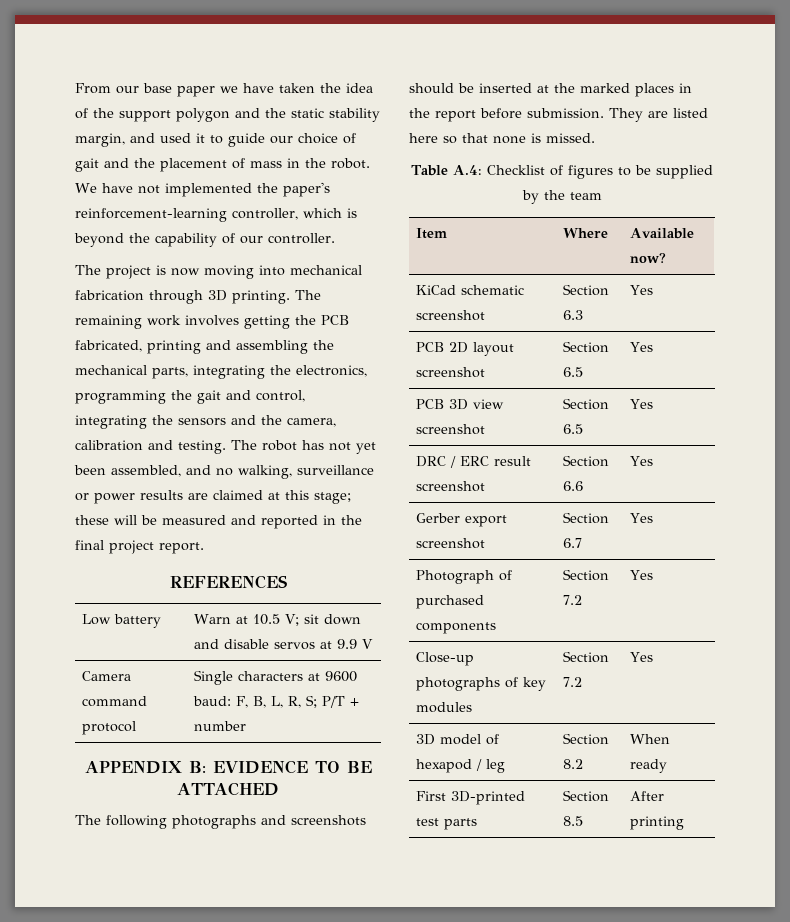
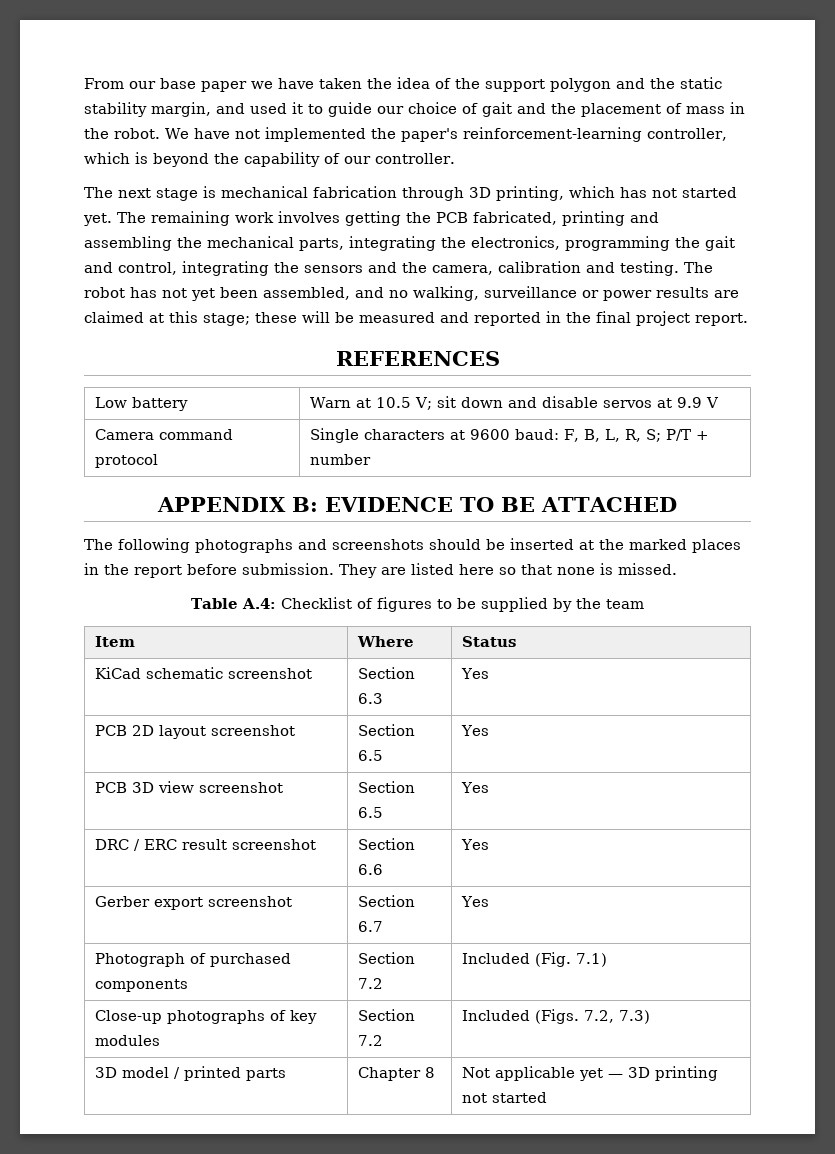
[106,265,362,279] [75,290,290,304] project is now moving into mechanical fabrication through 3D printing. -> [118,186,737,201] [83,213,112,226] next stage is mechanical fabrication through 3D printing, which has not started yet.
[629,228,694,239] [629,253,666,263] Available now? -> [462,636,517,647] Status
[629,570,653,580] Yes -> [462,952,608,967] Included (Fig. 7.1)
[629,652,653,662] [415,734,499,745] [415,759,505,773] [562,733,609,745] [562,759,583,769] [629,734,670,744] [629,759,667,773] [415,791,525,805] [415,818,477,830] [562,790,609,802] [562,816,583,826] [629,791,664,801] [629,816,684,830] Yes // 3D model of hexapod / leg | Section 8.2 | When ready // First 3D-printed test parts | Section 8.5 | After printing -> [462,1009,651,1024] [95,1066,287,1081] [358,1067,436,1081] [462,1066,719,1081] [462,1092,548,1103] Included (Figs. 7.2, 7.3) // 3D model / printed parts | Chapter 8 | Not applicable yet — 3D printing not started

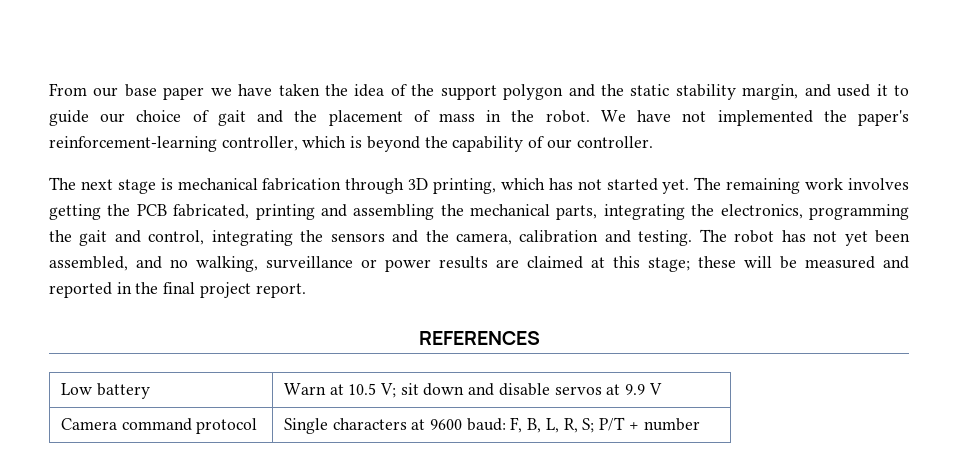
[157,497,678,512] [84,538,741,553] [84,563,677,578] [191,597,644,612] [95,636,136,647] [357,636,415,647] [462,636,517,647] [95,667,313,679] [358,667,416,679] [358,693,384,704] [461,668,490,679] [95,725,296,739] [358,724,416,736] [358,750,384,761] [461,725,490,736] [95,781,284,793] [358,781,416,793] [358,807,384,818] [461,782,490,793] [95,839,317,851] [358,838,416,850] [358,864,384,875] [461,839,490,850] [95,896,293,910] [358,895,416,907] [358,921,384,932] [461,896,490,907] [95,953,292,967] [95,979,189,992] [358,952,416,964] [358,978,384,989] [462,952,608,967] [95,1010,318,1024] [95,1035,161,1046] [358,1009,416,1021] [358,1035,384,1046] [462,1009,651,1024] [95,1066,287,1081] [358,1067,436,1081] [462,1066,719,1081] [462,1092,548,1103] // APPENDIX B: EVIDENCE TO BE ATTACHED // The following photographs and screenshots should be inserted at the marked places in the report before submission. They are listed here so that none is missed. // Table A.4: Checklist of figures to be supplied by the team // Item | Where | Status // KiCad schematic screenshot | Section 6.3 | Yes // PCB 2D layout screenshot | Section 6.5 | Yes // PCB 3D view screenshot | Section 6.5 | Yes // DRC / ERC result screenshot | Section 6.6 | Yes // Gerber export screenshot | Section 6.7 | Yes // Photograph of purchased components | Section 7.2 | Included (Fig. 7.1) // Close-up photographs of key modules | Section 7.2 | Included (Figs. 7.2, 7.3) // 3D model / printed parts | Chapter 8 | Not applicable yet — 3D printing not started -> (700, 424) none

